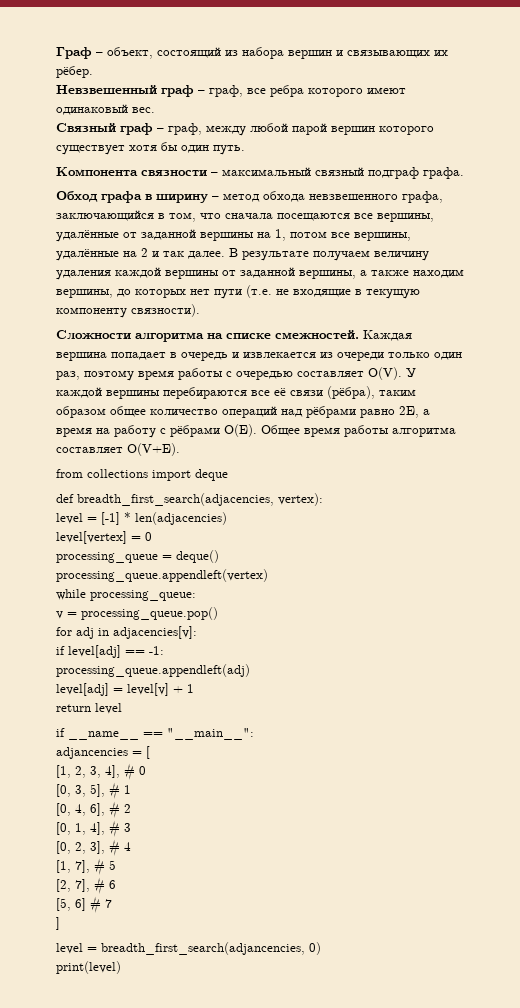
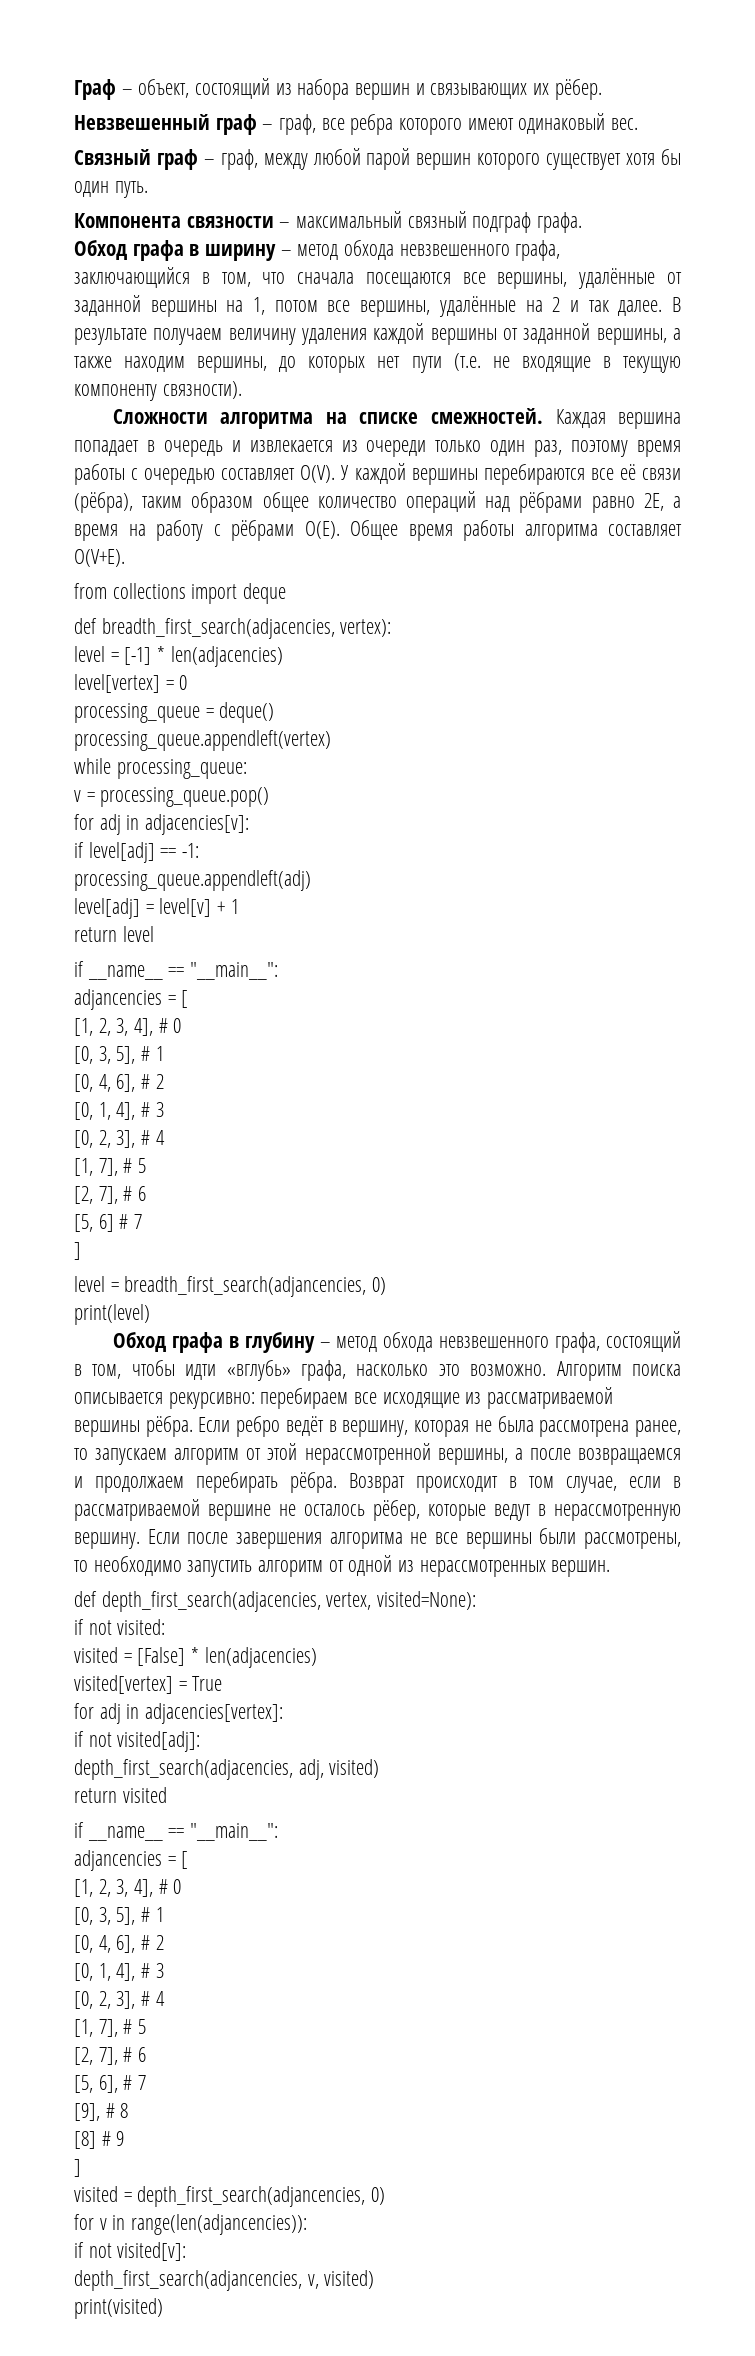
(121, 967) none -> [112,1331,681,1353] [74,1360,681,1381] [74,1387,614,1409] [74,1416,682,1437] [74,1443,681,1465] [74,1472,681,1493] [74,1499,681,1521] [74,1528,681,1549] [74,1555,611,1577] [74,1591,477,1612] [74,1619,166,1635] [74,1647,317,1668] [74,1675,223,1694] [74,1703,284,1724] [74,1731,201,1752] [74,1759,380,1780] [74,1787,167,1803] [74,1822,279,1841] [74,1850,189,1871] [74,1879,182,1897] [74,1907,164,1925] [74,1935,164,1953] [74,1963,164,1981] [74,1991,165,2009] [74,2019,147,2037] [74,2047,147,2065] [74,2075,147,2093] [74,2103,129,2121] [74,2131,125,2149] [74,2159,81,2177] [74,2186,386,2207] [74,2214,308,2235] [74,2242,187,2261] [74,2270,375,2291] [74,2298,163,2319] // Обход графа в глубину – метод обхода невзвешенного графа, состоящий в том, чтобы идти «вглубь» графа, насколько это возможно. Алгоритм поиска описывается рекурсивно: перебираем все исходящие из рассматриваемой вершины рёбра. Если ребро ведёт в вершину, которая не была рассмотрена ранее, то запускаем алгоритм от этой нерассмотренной вершины, а после возвращаемся и продолжаем перебирать рёбра. Возврат происходит в том случае, если в рассматриваемой вершине не осталось рёбер, которые ведут в нерассмотренную вершину. Если после завершения алгоритма не все вершины были рассмотрены, то необходимо запустить алгоритм от одной из нерассмотренных вершин. // def depth_first_search(adjacencies, vertex, visited=None): // if not visited: // visited = [False] * len(adjacencies) // visited[vertex] = True // for adj in adjacencies[vertex]: // if not visited[adj]: // depth_first_search(adjacencies, adj, visited) // return visited // if __name__ == "__main__": // adjancencies = [ // [1, 2, 3, 4], # 0 // [0, 3, 5], # 1 // [0, 4, 6], # 2 // [0, 1, 4], # 3 // [0, 2, 3], # 4 // [1, 7], # 5 // [2, 7], # 6 // [5, 6], # 7 // [9], # 8 // [8] # 9 // ] // visited = depth_first_search(adjancencies, 0) // for v in range(len(adjancencies)): // if not visited[v]: // depth_first_search(adjancencies, v, visited) // print(visited)

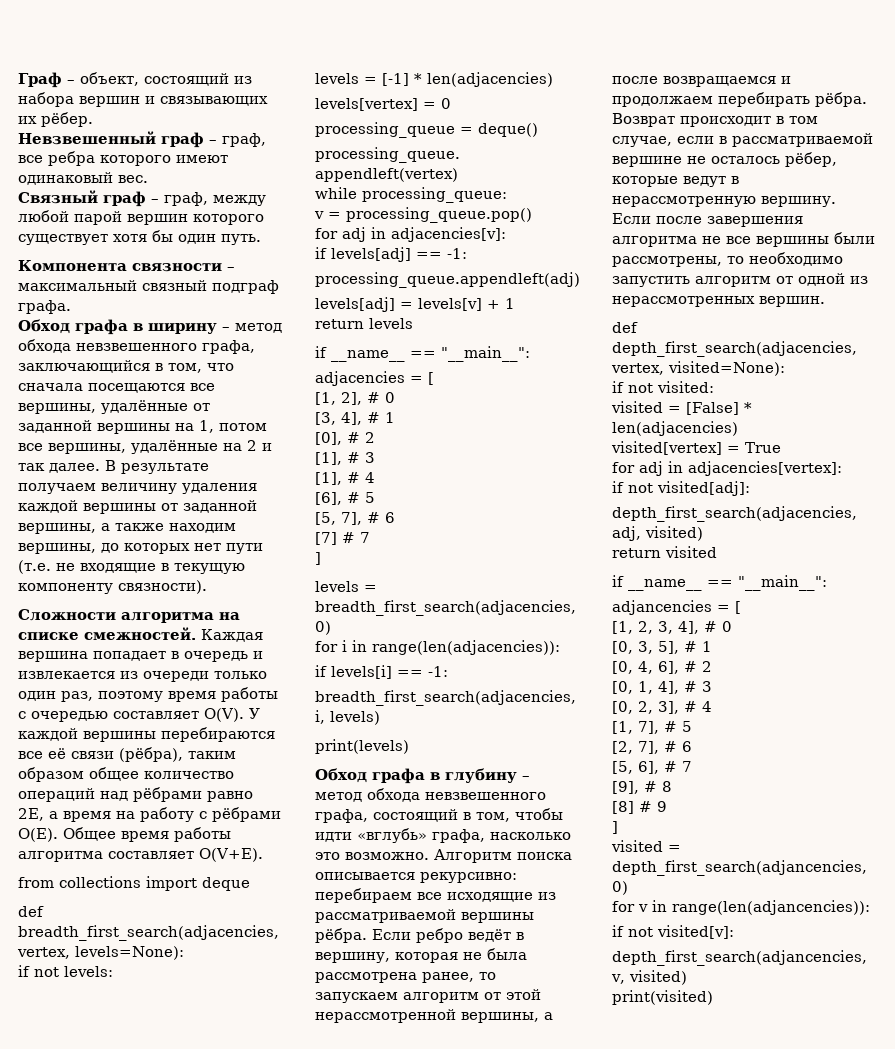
[340,619,392,637] [74,646,105,662] vertex): // level -> [17,946,184,960] [18,965,113,977] [315,73,359,84] vertex, levels=None): // if not levels: // levels
[74,674,160,693] level[vertex] -> [315,98,418,111] levels[vertex]
[88,842,155,863] level[adj] -> [331,247,411,262] levels[adj]
[74,898,212,919] level[adj] = level[v] -> [315,297,482,312] levels[adj] = levels[v]
[122,926,154,942] [74,961,279,980] [74,989,189,1010] [74,1018,182,1036] [74,1046,164,1064] [74,1074,164,1092] [74,1102,164,1120] [74,1130,165,1148] [74,1158,147,1176] [74,1186,147,1204] [74,1214,114,1232] level // if __name__ == "__main__": // adjancencies = [ // [1, 2, 3, 4], # 0 // [0, 3, 5], # 1 // [0, 4, 6], # 2 // [0, 1, 4], # 3 // [0, 2, 3], # 4 // [1, 7], # 5 // [2, 7], # 6 // [5, 6] -> [369,318,413,329] [315,346,530,362] [315,371,434,386] [315,392,395,405] [315,412,395,425] [315,432,375,445] [315,452,375,465] [315,472,375,485] [315,492,375,505] [315,512,395,525] [315,532,337,545] levels // if __name__ == "__main__": // adjacencies = [ // [1, 2], # 0 // [3, 4], # 1 // [0], # 2 // [1], # 3 // [1], # 4 // [6], # 5 // [5, 7], # 6 // [7]
[74,1276,387,1297] [74,1304,150,1325] level = breadth_first_search(adjancencies, 0) // print(level) -> [315,581,377,592] [315,600,576,616] [315,621,331,635] [315,640,560,655] [315,665,448,679] [315,690,576,706] [315,710,380,725] [315,739,409,754] levels = breadth_first_search(adjacencies, 0) // for i in range(len(adjacencies)): // if levels[i] == -1: // breadth_first_search(adjacencies, i, levels) // print(levels)

